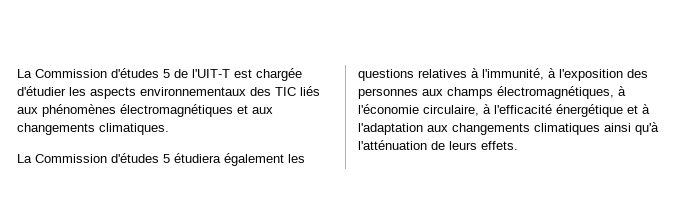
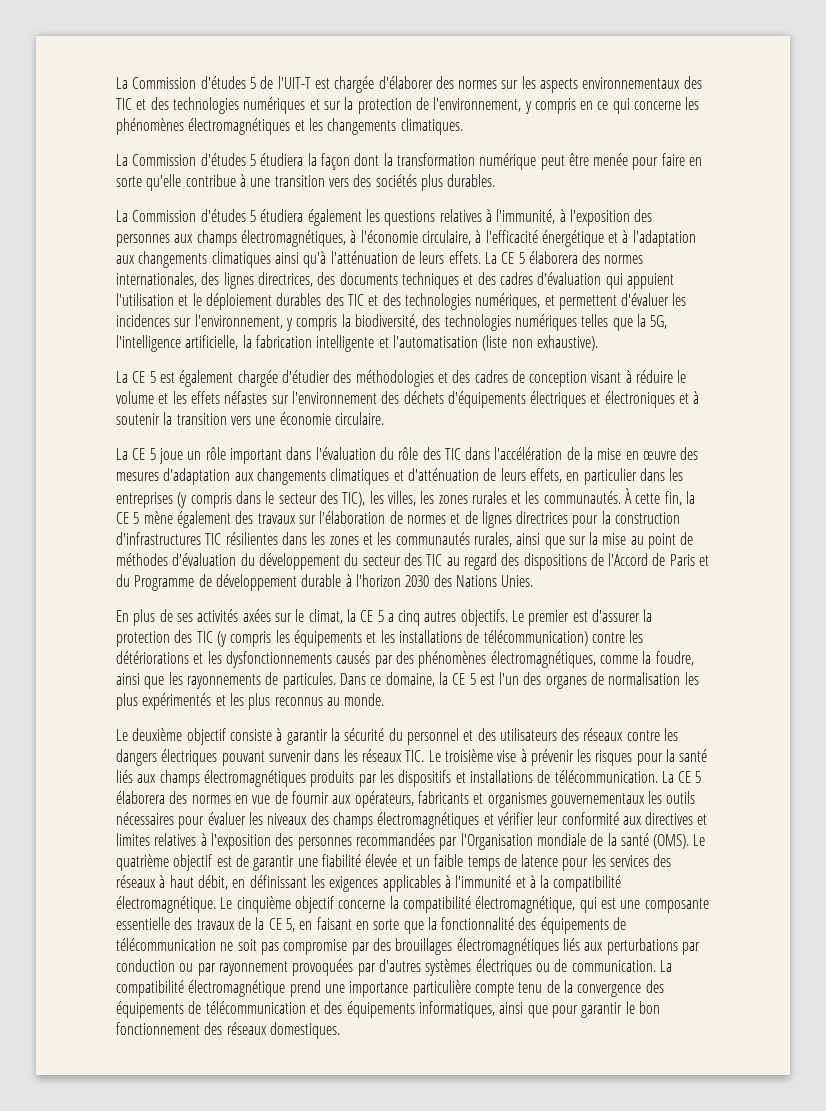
[17,86,66,96] d'étudier -> [378,76,519,89] d'élaborer des normes sur
[300,86,320,96] [17,107,38,114] liés aux -> [136,97,700,114] et des technologies numériques et sur la protection de l'environnement, y compris en ce qui concerne les
[252,107,273,114] aux -> [308,118,323,131] les
(169, 129) none -> [116,153,703,170] [116,174,496,191] // La Commission d'études 5 étudiera la façon dont la transformation numérique peut être menée pour faire en sorte qu'elle contribue à une transition vers des sociétés plus durables.
(518, 145) none -> [484,251,644,264] [116,272,674,289] [116,293,687,310] [116,314,668,331] [116,335,598,352] [116,370,687,387] [116,391,700,408] [116,412,384,425] [116,447,699,464] [116,468,684,485] [116,488,696,508] [116,511,681,528] [116,532,694,549] [116,553,710,570] [116,574,534,591] [116,609,653,626] [116,630,644,647] [116,651,694,668] [116,672,699,689] [116,693,385,710] [116,728,679,745] [116,749,708,766] [116,770,702,787] [116,791,696,808] [116,812,708,829] [116,833,706,850] [116,854,672,871] [116,875,622,892] [116,896,709,913] [116,917,627,934] [116,938,700,955] [116,959,672,976] [116,980,664,997] [116,1001,660,1018] [116,1022,340,1039] La CE 5 élaborera des normes internationales, des lignes directrices, des documents techniques et des cadres d'évaluation qui appuient l'utilisation et le déploiement durables des TIC et des technologies numériques, et permettent d'évaluer les incidences sur l'environnement, y compris la biodiversité, des technologies numériques telles que la 5G, l'intelligence artificielle, la fabrication intelligente et l'automatisation (liste non exhaustive). // La CE 5 est également chargée d'étudier des méthodologies et des cadres de conception visant à réduire le volume et les effets néfastes sur l'environnement des déchets d'équipements électriques et électroniques et à soutenir la transition vers une économie circulaire. // La CE 5 joue un rôle important dans l'évaluation du rôle des TIC dans l'accélération de la mise en œuvre des mesures d'adaptation aux changements climatiques et d'atténuation de leurs effets, en particulier dans les entreprises (y compris dans le secteur des TIC), les villes, les zones rurales et les communautés. À cette fin, la CE 5 mène également des travaux sur l'élaboration de normes et de lignes directrices pour la construction d'infrastructures TIC résilientes dans les zones et les communautés rurales, ainsi que sur la mise au point de méthodes d'évaluation du développement du secteur des TIC au regard des dispositions de l'Accord de Paris et du Programme de développement durable à l'horizon 2030 des Nations Unies. // En plus de ses activités axées sur le climat, la CE 5 a cinq autres objectifs. Le premier est d'assurer la protection des TIC (y compris les équipements et les installations de télécommunication) contre les détériorations et les dysfonctionnements causés par des phénomènes électromagnétiques, comme la foudre, ainsi que les rayonnements de particules. Dans ce domaine, la CE 5 est l'un des organes de normalisation les plus expérimentés et les plus reconnus au monde. // Le deuxième objectif consiste à garantir la sécurité du personnel et des utilisateurs des réseaux contre les dangers électriques pouvant survenir dans les réseaux TIC. Le troisième vise à prévenir les risques pour la santé liés aux champs électromagnétiques produits par les dispositifs et installations de télécommunication. La CE 5 élaborera des normes en vue de fournir aux opérateurs, fabricants et organismes gouvernementaux les outils nécessaires pour évaluer les niveaux des champs électromagnétiques et vérifier leur conformité aux directives et limites relatives à l'exposition des personnes recommandées par l'Organisation mondiale de la santé (OMS). Le quatrième objectif est de garantir une fiabilité élevée et un faible temps de latence pour les services des réseaux à haut débit, en définissant les exigences applicables à l'immunité et à la compatibilité électromagnétique. Le cinquième objectif concerne la compatibilité électromagnétique, qui est une composante essentielle des travaux de la CE 5, en faisant en sorte que la fonctionnalité des équipements de télécommunication ne soit pas compromise par des brouillages électromagnétiques liés aux perturbations par conduction ou par rayonnement provoquées par d'autres systèmes électriques ou de communication. La compatibilité électromagnétique prend une importance particulière compte tenu de la convergence des équipements de télécommunication et des équipements informatiques, ainsi que pour garantir le bon fonctionnement des réseaux domestiques.

